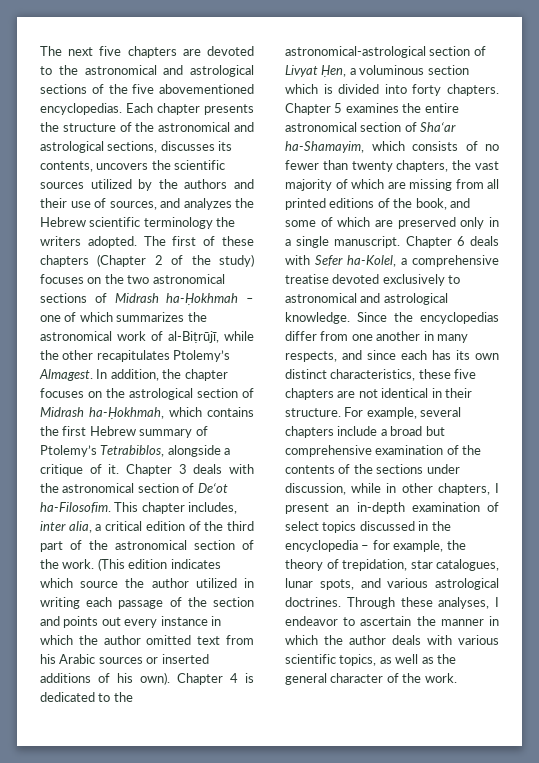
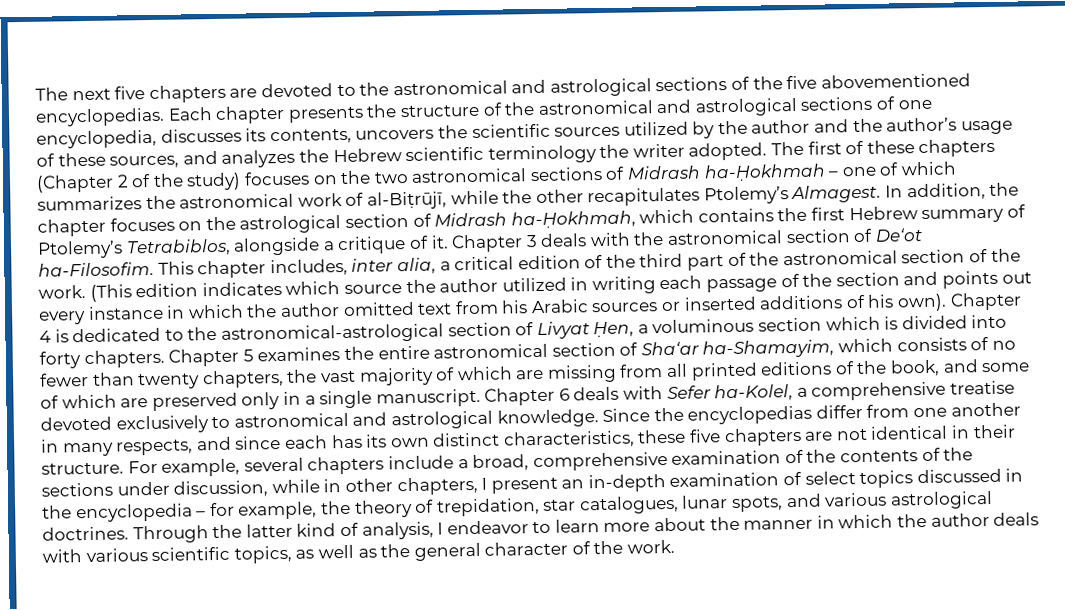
[107,141,158,153] sections, -> [800,96,933,111] [36,129,157,149] sections of one encyclopedia,
[184,179,254,189] [40,198,106,208] authors and their use of -> [751,117,1013,135] [36,152,106,167] author and the author’s usage of these
[40,236,81,246] writers -> [632,143,685,158] writer
[390,426,445,436] broad but -> [472,454,530,472] broad,
[400,597,499,609] [285,616,412,626] these analyses, I endeavor to ascertain -> [212,517,707,540] the latter kind of analysis, I endeavor to learn more about

